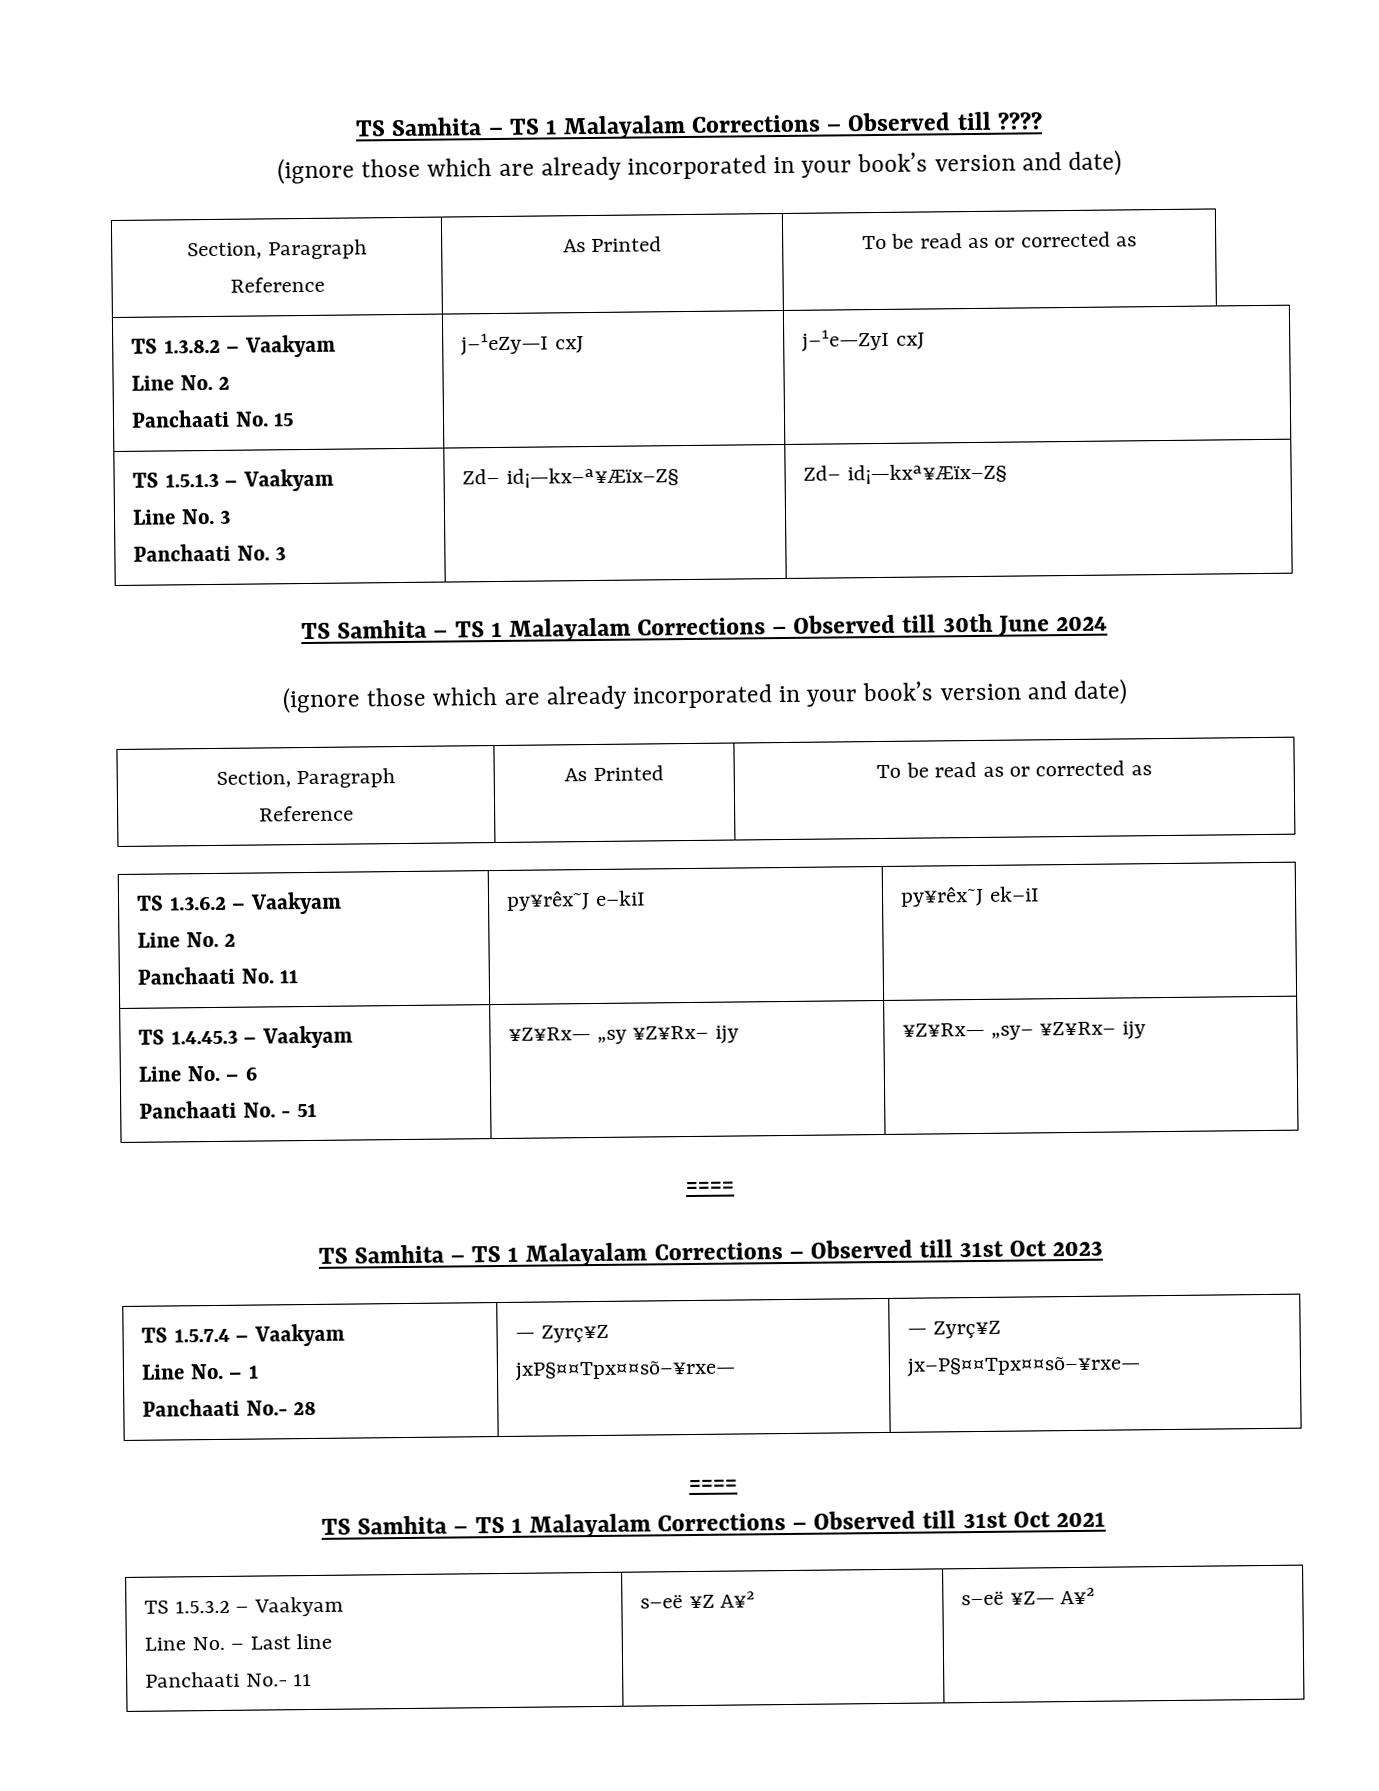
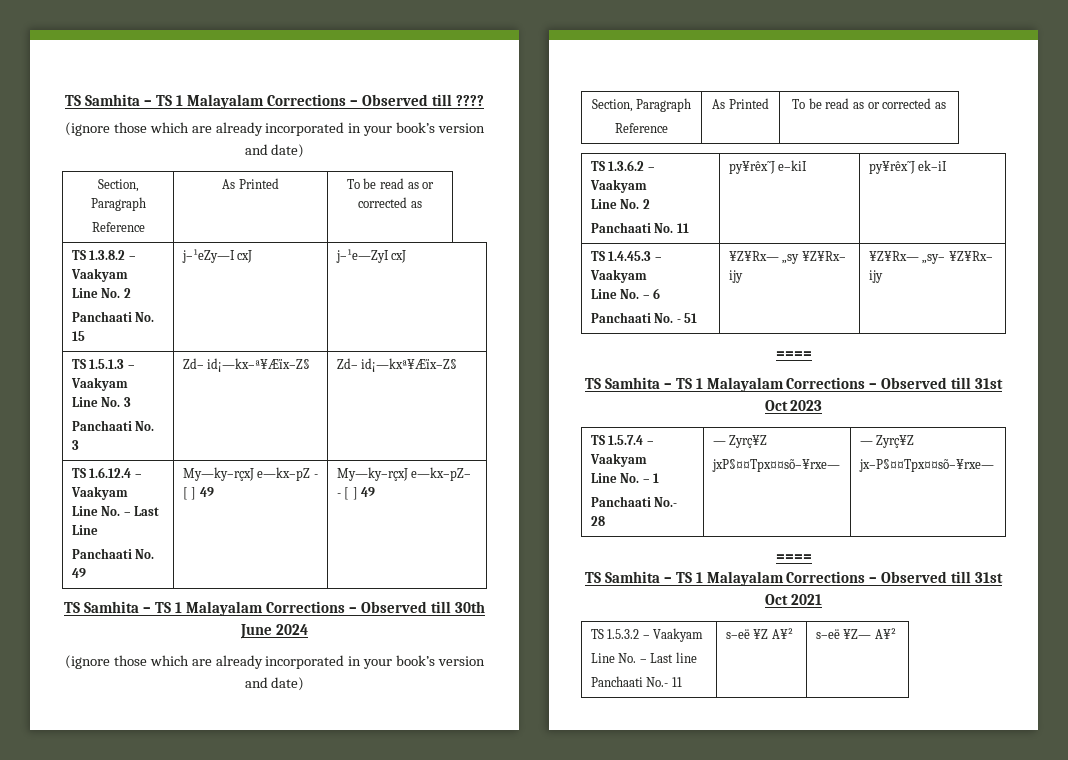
(1007, 474) none -> [71,467,142,478] [70,486,128,500] [71,506,160,516] [71,525,98,535] [71,548,155,559] [71,568,86,578] [182,467,318,481] [182,487,214,500] [336,467,472,481] [336,487,376,500] // TS 1.6.12.4 – Vaakyam // Line No. – Last Line // Panchaati No. 49 | My—ky–rçxJ e—kx–pZ - [ ] 49 | My—ky–rçxJ e—kx–pZ– - [ ] 49

